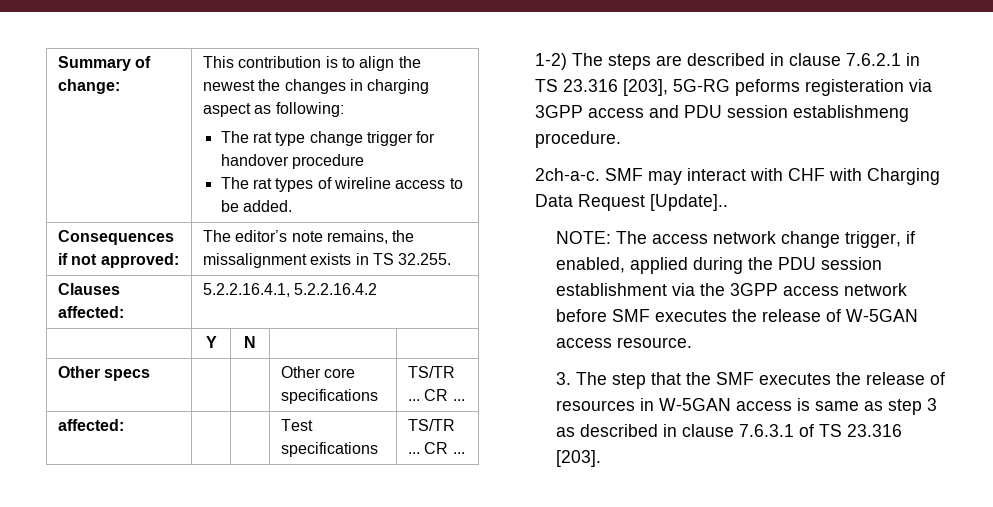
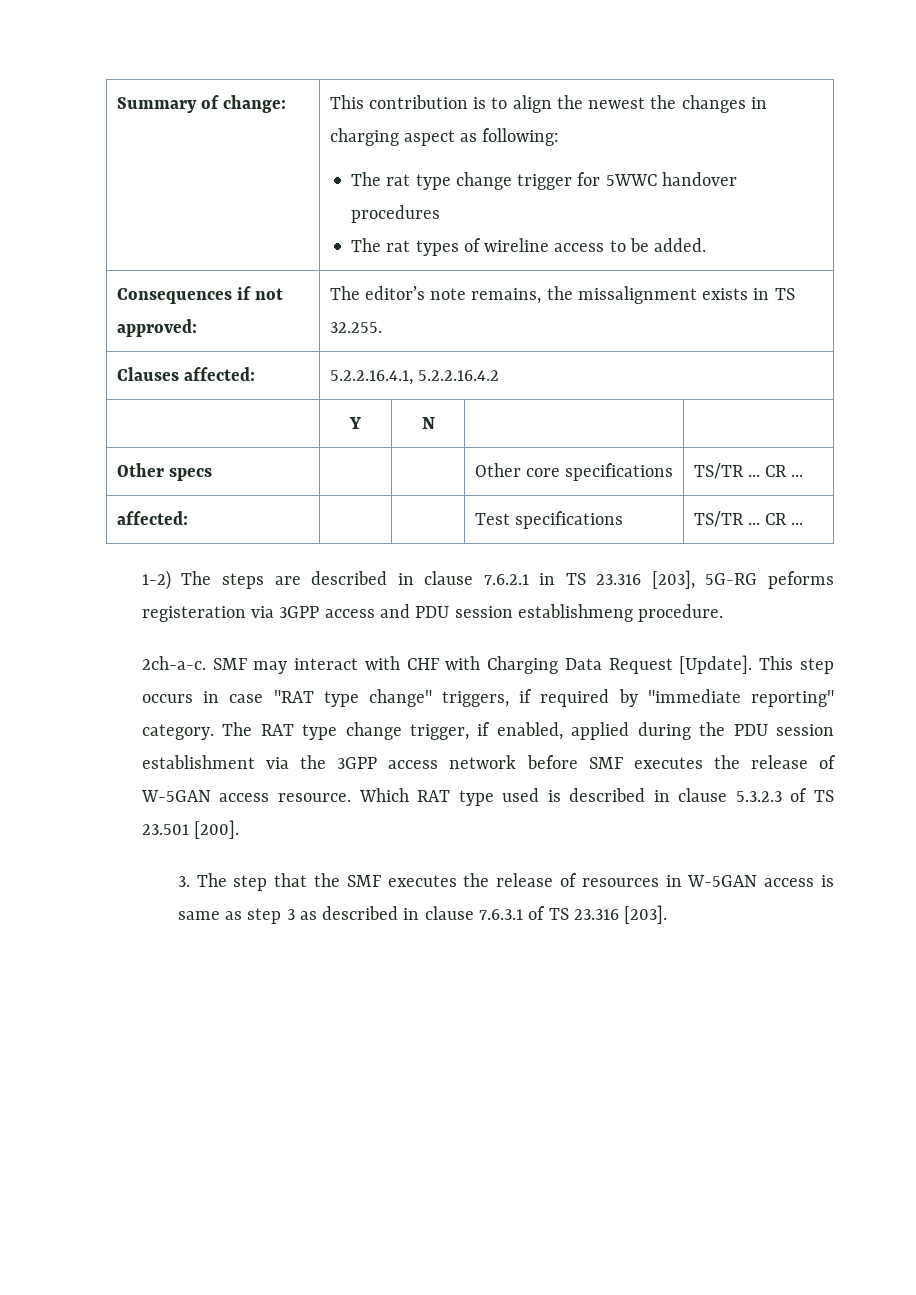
[220,154,365,169] handover procedure -> [605,172,737,186] [351,205,441,223] 5WWC handover procedures
[650,194,729,211] [556,231,777,244] [Update].. // NOTE: The access network -> [679,655,834,674] [141,689,834,707] [141,722,338,740] [Update]. This step occurs in case "RAT type change" triggers, if required by "immediate reporting" category. The RAT type
(693, 342) none -> [358,788,834,806] [141,820,240,839] Which RAT type used is described in clause 5.3.2.3 of TS 23.501 [200].

